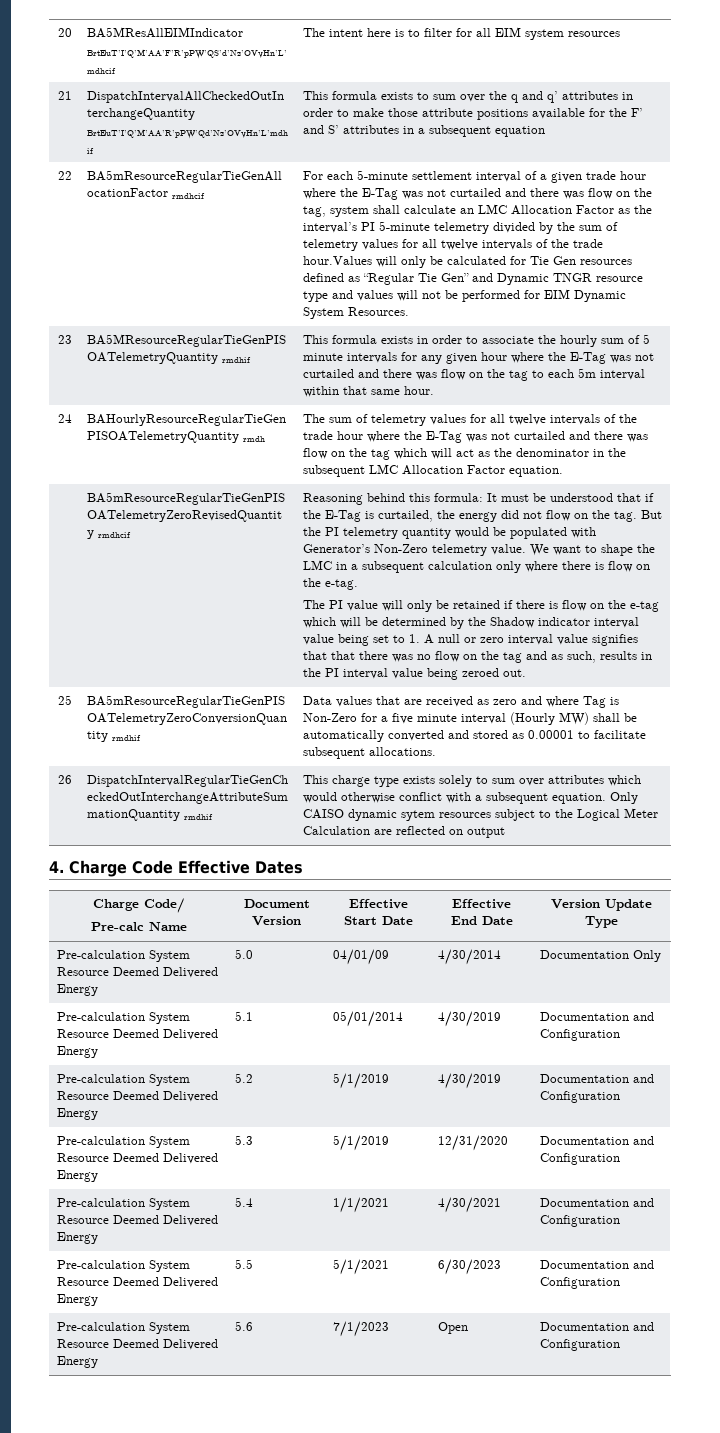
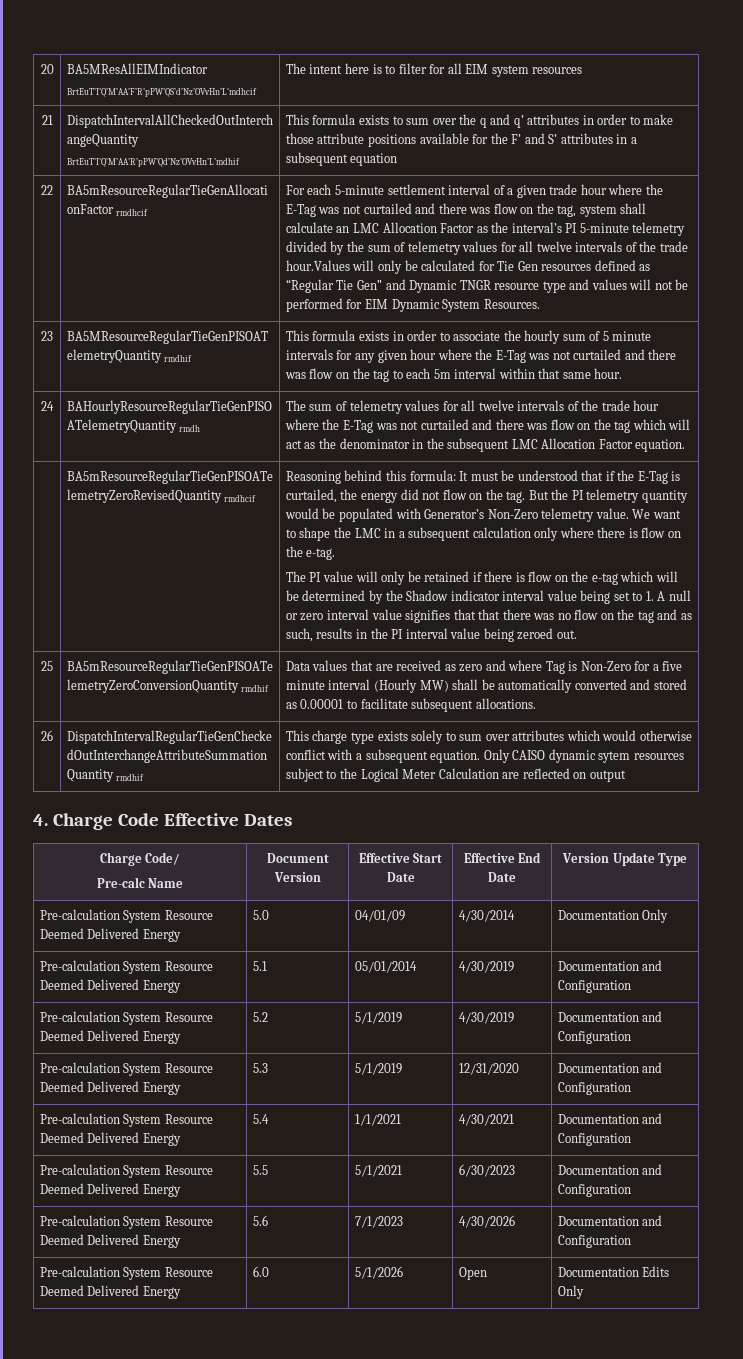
[437,1322,468,1334] [539,1322,654,1331] [539,1339,620,1351] Open | Documentation and Configuration -> [458,1215,515,1228] [557,1215,663,1226] [557,1235,631,1248] [39,1266,213,1280] [39,1285,181,1299] [252,1266,269,1277] [354,1266,403,1279] [458,1267,487,1280] [557,1266,670,1277] [557,1285,584,1299] 4/30/2026 | Documentation and Configuration // Pre-calculation System Resource Deemed Delivered Energy | 6.0 | 5/1/2026 | Open | Documentation Edits Only

